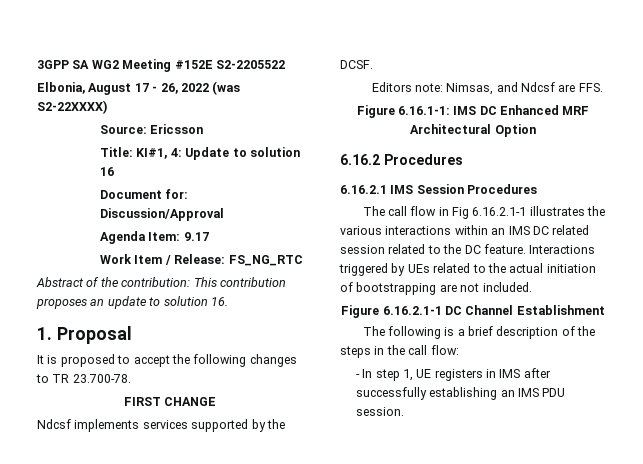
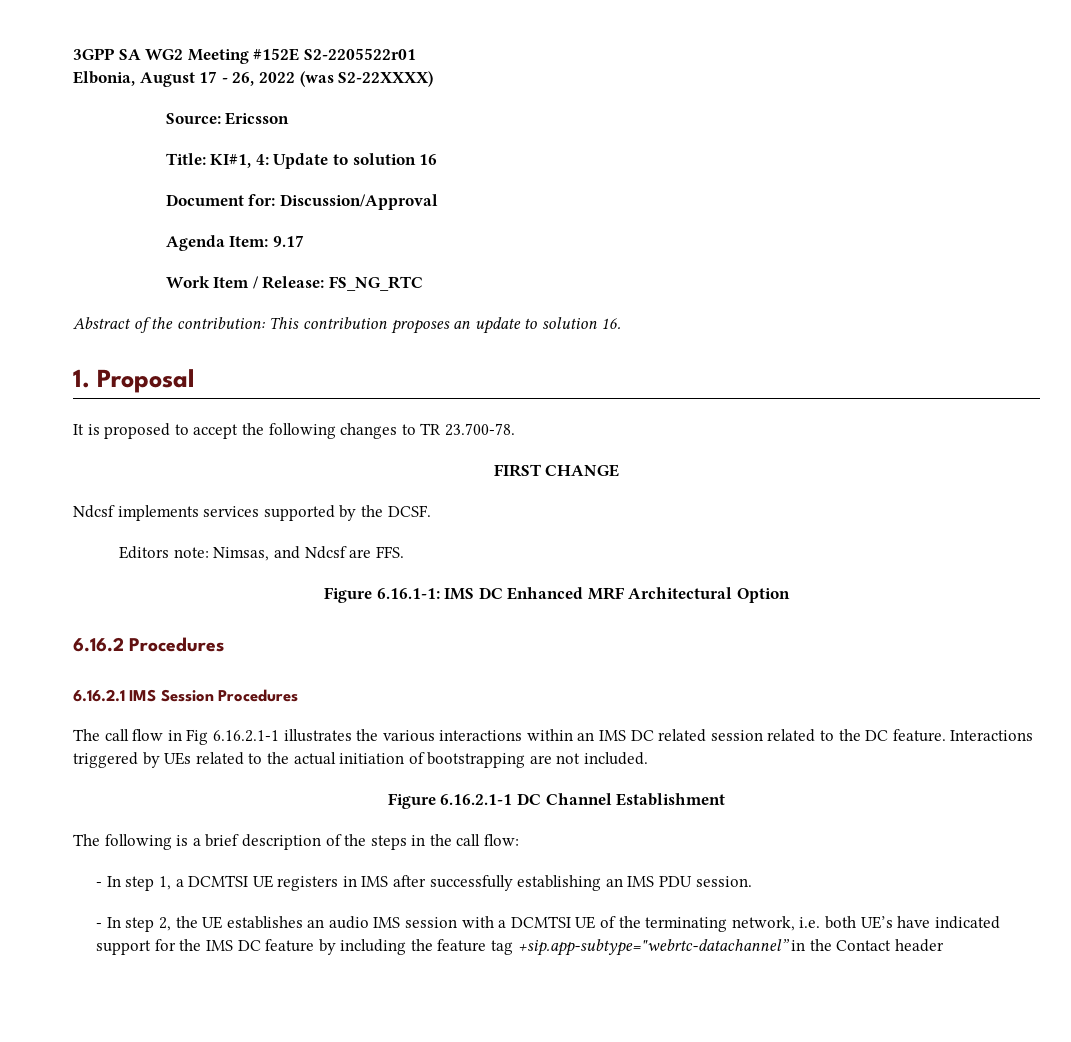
[215,60,285,69] S2-2205522 -> [303,48,416,60] S2-2205522r01
(413, 375) none -> [175,875,249,887] a DCMTSI
(404, 411) none -> [96,916,1000,932] [96,939,944,956] // - In step 2, the UE establishes an audio IMS session with a DCMTSI UE of the terminating network, i.e. both UE’s have indicated support for the IMS DC feature by including the feature tag +sip.app-subtype="webrtc-datachannel” in the Contact header

